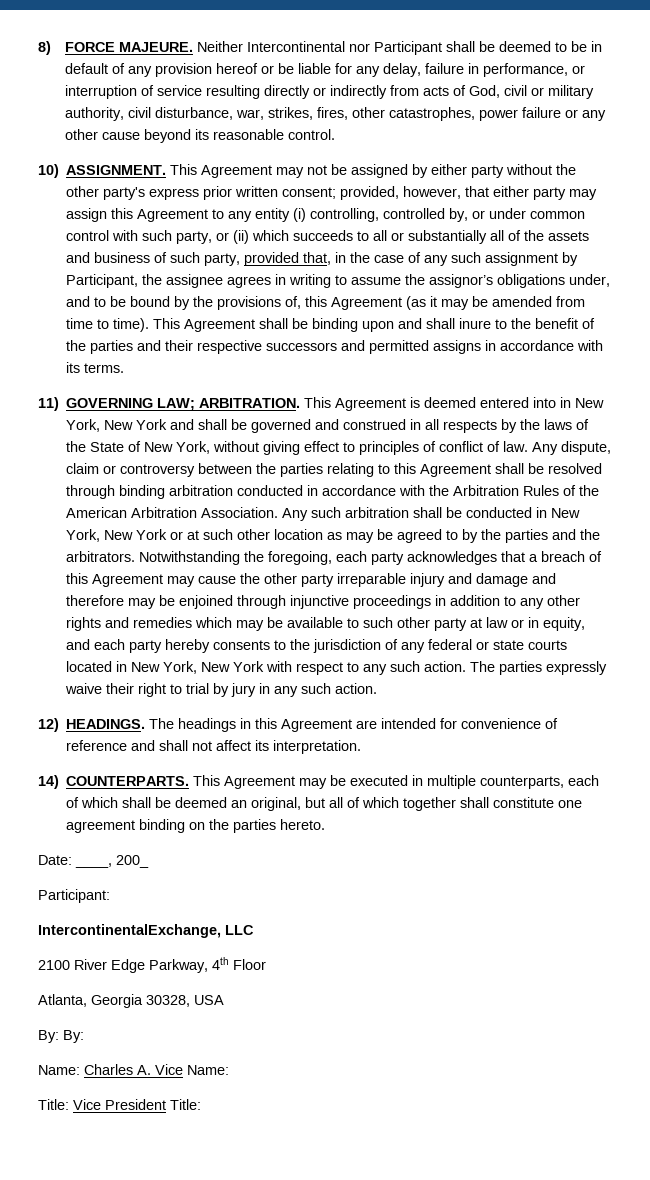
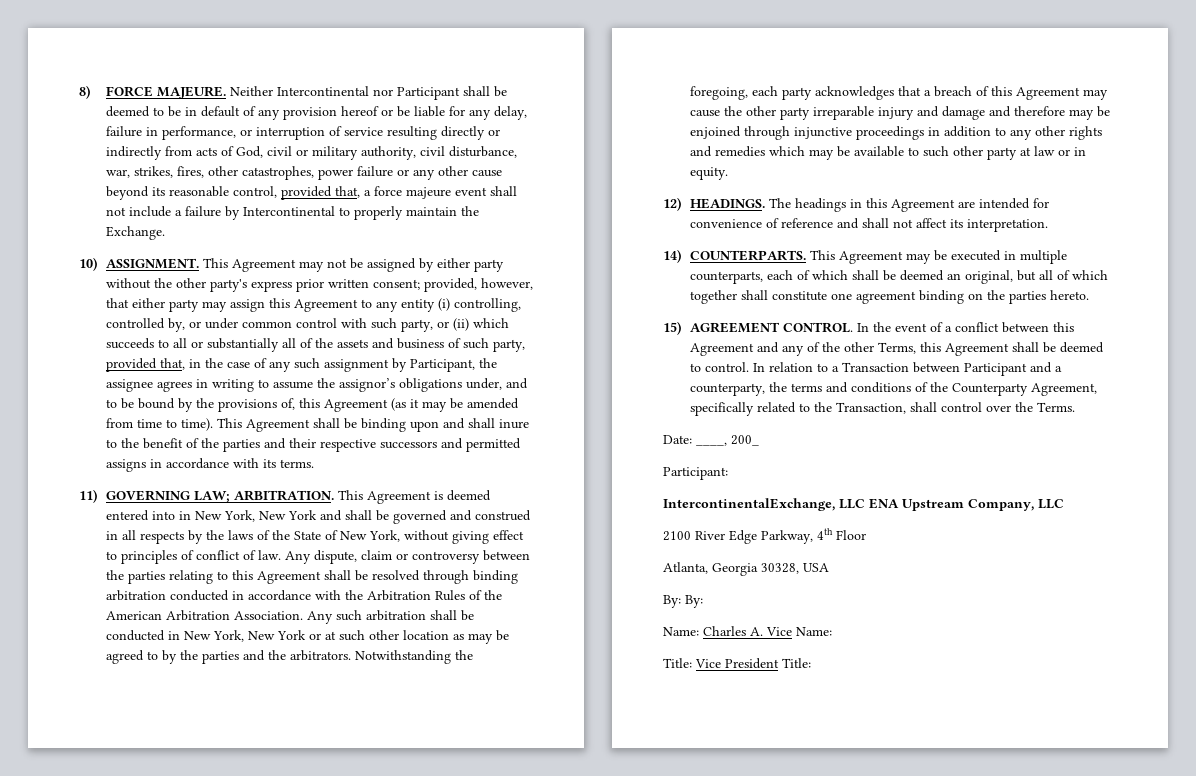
[288,129,336,140] control. -> [232,186,517,200] [105,206,479,220] [105,226,165,240] control, provided that, a force majeure event shall not include a failure by Intercontinental to properly maintain the Exchange.
[543,617,586,631] [66,639,568,653] [66,661,608,675] [65,683,378,697] equity, and each party hereby consents to the jurisdiction of any federal or state courts located in New York, New York with respect to any such action. The parties expressly waive their right to trial by jury in any such action. -> [689,167,728,180] equity.
(326, 824) none -> [663,321,1074,335] [689,342,1104,356] [689,362,1062,376] [689,382,1097,396] [689,402,1075,416] // 15) AGREEMENT CONTROL. In the event of a conflict between this Agreement and any of the other Terms, this Agreement shall be deemed to control. In relation to a Transaction between Participant and a counterparty, the terms and conditions of the Counterparty Agreement, specifically related to the Transaction, shall control over the Terms.
(254, 930) none -> [869,498,1064,511] ENA Upstream Company, LLC

